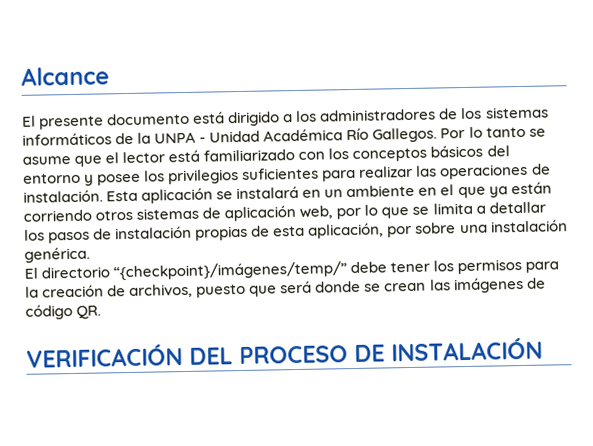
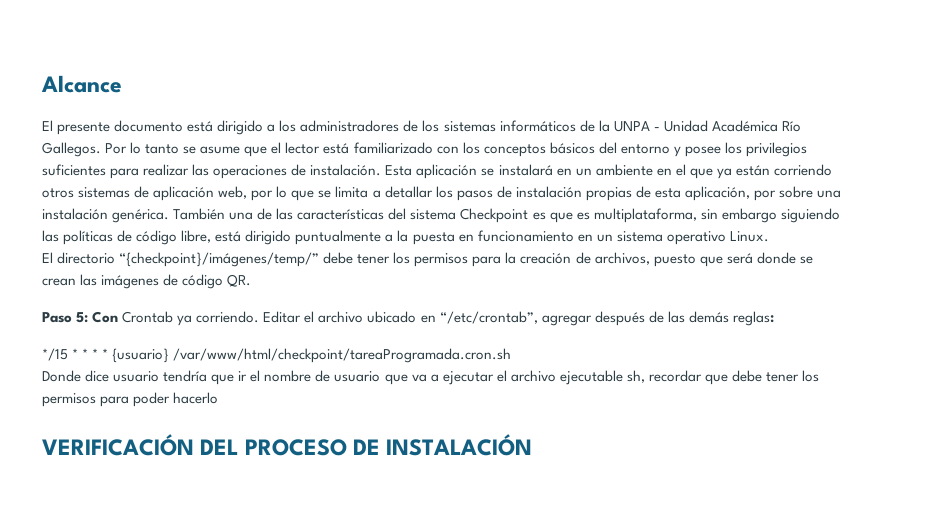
(90, 254) none -> [173,208,840,223] [42,230,769,245] También una de las características del sistema Checkpoint es que es multiplataforma, sin embargo siguiendo las políticas de código libre, está dirigido puntualmente a la puesta en funcionamiento en un sistema operativo Linux.
(102, 312) none -> [42,311,774,326] [42,348,512,363] [42,370,820,385] [42,392,219,407] // Paso 5: Con Crontab ya corriendo. Editar el archivo ubicado en “/etc/crontab”, agregar después de las demás reglas: // */15 * * * * {usuario} /var/www/html/checkpoint/tareaProgramada.cron.sh // Donde dice usuario tendría que ir el nombre de usuario que va a ejecutar el archivo ejecutable sh, recordar que debe tener los permisos para poder hacerlo

